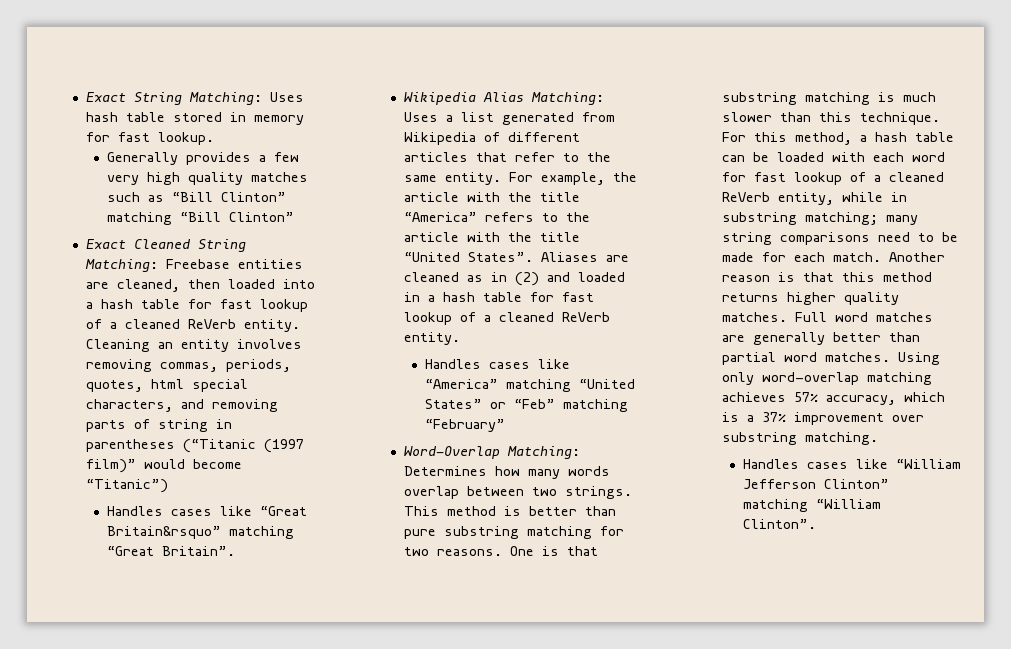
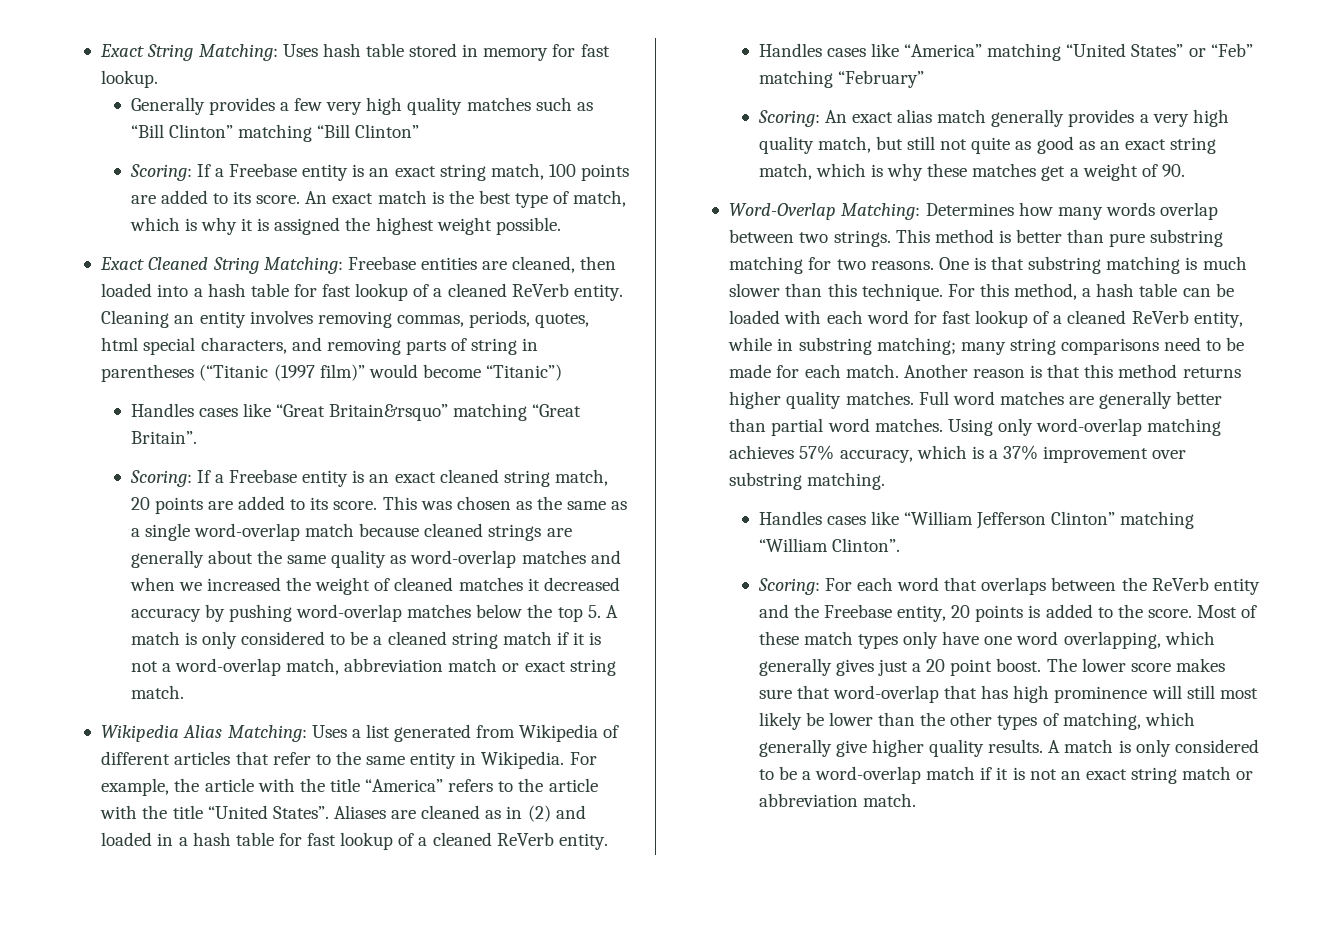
(294, 217) none -> [129,163,630,181] [130,190,627,208] [129,217,561,235] // Scoring: If a Freebase entity is an exact string match, 100 points are added to its score. An exact match is the best type of match, which is why it is assigned the highest weight possible.
(235, 551) none -> [129,469,609,487] [130,496,628,514] [130,523,572,541] [130,550,621,568] [129,577,620,595] [130,604,618,622] [130,631,602,649] [130,658,616,676] [130,685,184,699] // Scoring: If a Freebase entity is an exact cleaned string match, 20 points are added to its score. This was chosen as the same as a single word-overlap match because cleaned strings are generally about the same quality as word-overlap matches and when we increased the weight of cleaned matches it decreased accuracy by pushing word-overlap matches below the top 5. A match is only considered to be a cleaned string match if it is not a word-overlap match, abbreviation match or exact string match.
[445,172,502,185] entity. -> [410,751,565,769] entity in Wikipedia.
(505, 425) none -> [757,109,1229,127] [758,136,1217,154] [758,163,1186,181] // Scoring: An exact alias match generally provides a very high quality match, but still not quite as good as an exact string match, which is why these matches get a weight of 90.
(816, 524) none -> [757,577,1260,595] [758,604,1258,622] [758,631,1215,649] [758,658,1226,676] [758,685,1258,703] [758,712,1195,730] [758,739,1259,757] [758,766,1254,784] [758,793,916,807] // Scoring: For each word that overlaps between the ReVerb entity and the Freebase entity, 20 points is added to the score. Most of these match types only have one word overlapping, which generally gives just a 20 point boost. The lower score makes sure that word-overlap that has high prominence will still most likely be lower than the other types of matching, which generally give higher quality results. A match is only considered to be a word-overlap match if it is not an exact string match or abbreviation match.

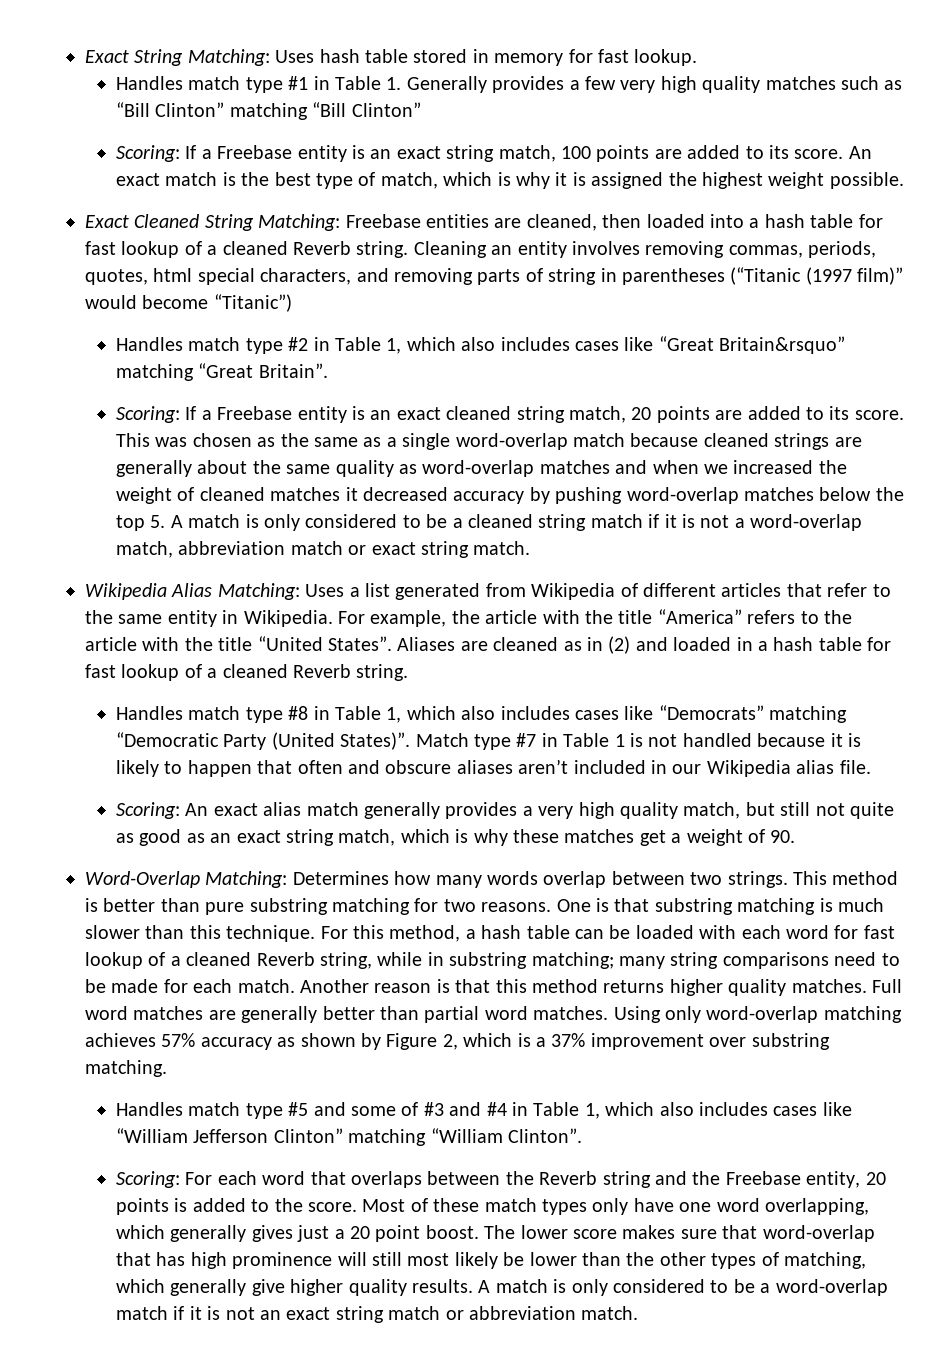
(159, 79) none -> [115,76,402,93] Handles match type #1 in Table 1.
[511,283,623,301] ReVerb entity. -> [292,241,409,258] Reverb string.
(194, 410) none -> [188,337,570,354] match type #2 in Table 1, which also includes
[496,832,608,850] [758,43,1253,61] [758,70,924,88] ReVerb entity. // Handles cases like “America” matching “United States” or “Feb” matching “February” -> [292,664,409,681] [115,705,848,723] [115,732,861,750] [115,759,871,777] Reverb string. // Handles match type #8 in Table 1, which also includes cases like “Democrats” matching “Democratic Party (United States)”. Match type #7 in Table 1 is not handled because it is likely to happen that often and obscure aliases aren’t included in our Wikipedia alias file.
[1131,310,1243,328] ReVerb entity, -> [256,952,372,969] Reverb string,
[839,449,913,463] accuracy, -> [200,1033,458,1050] accuracy as shown by Figure 2,
(822, 518) none -> [188,1102,768,1119] match type #5 and some of #3 and #4 in Table 1, which also includes
[1151,577,1260,595] ReVerb entity -> [539,1171,651,1188] Reverb string

